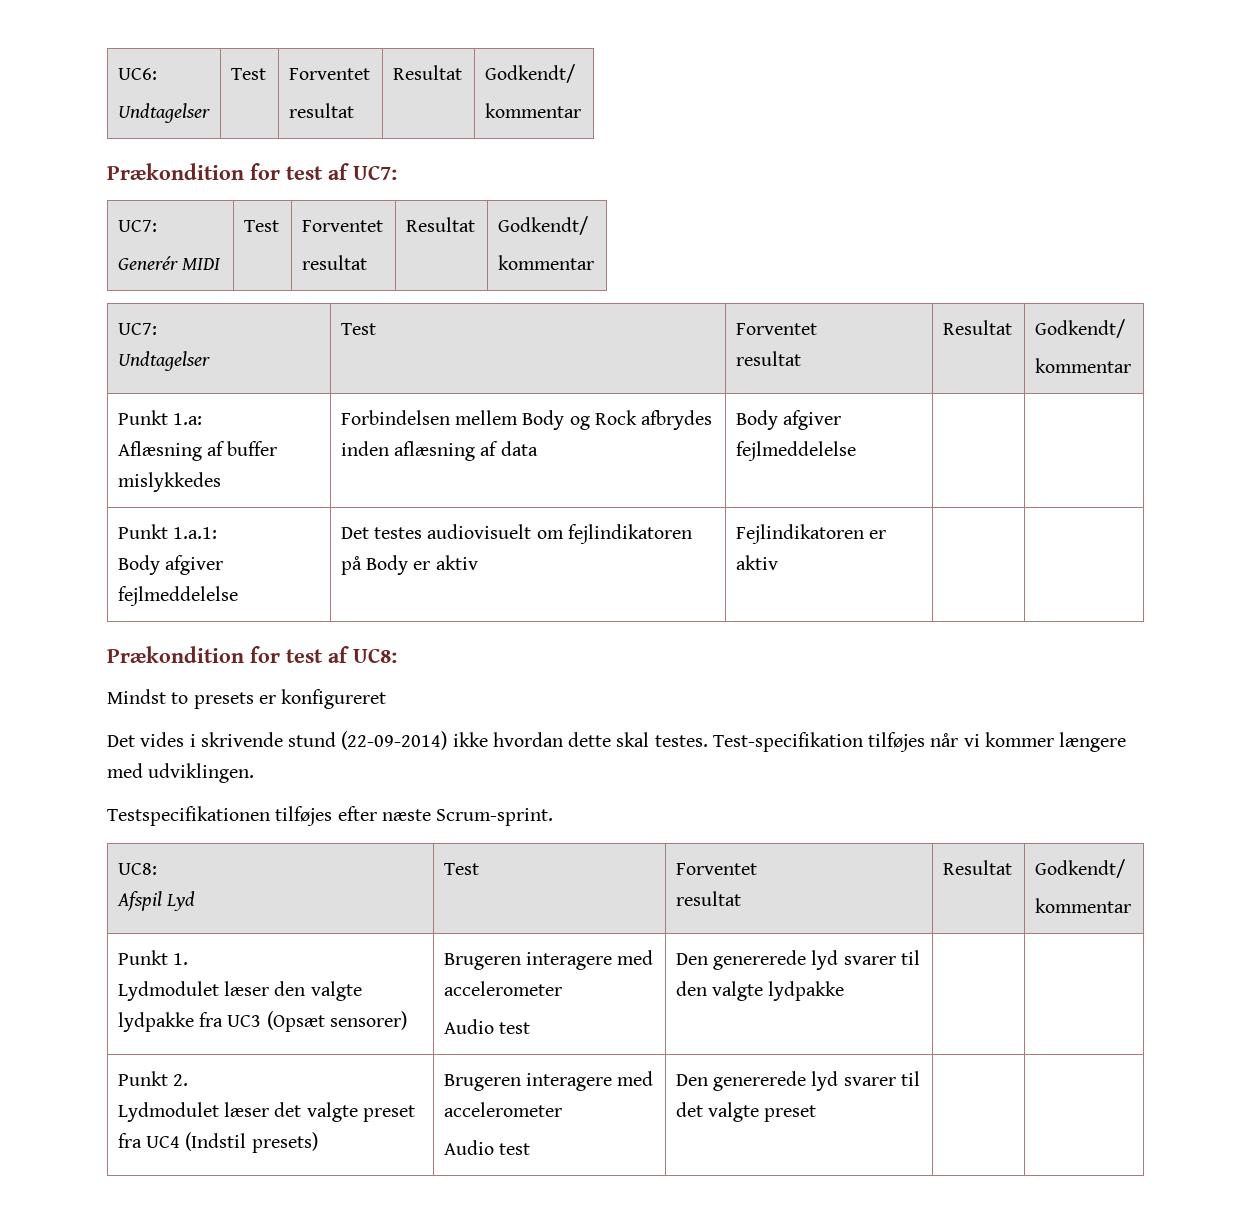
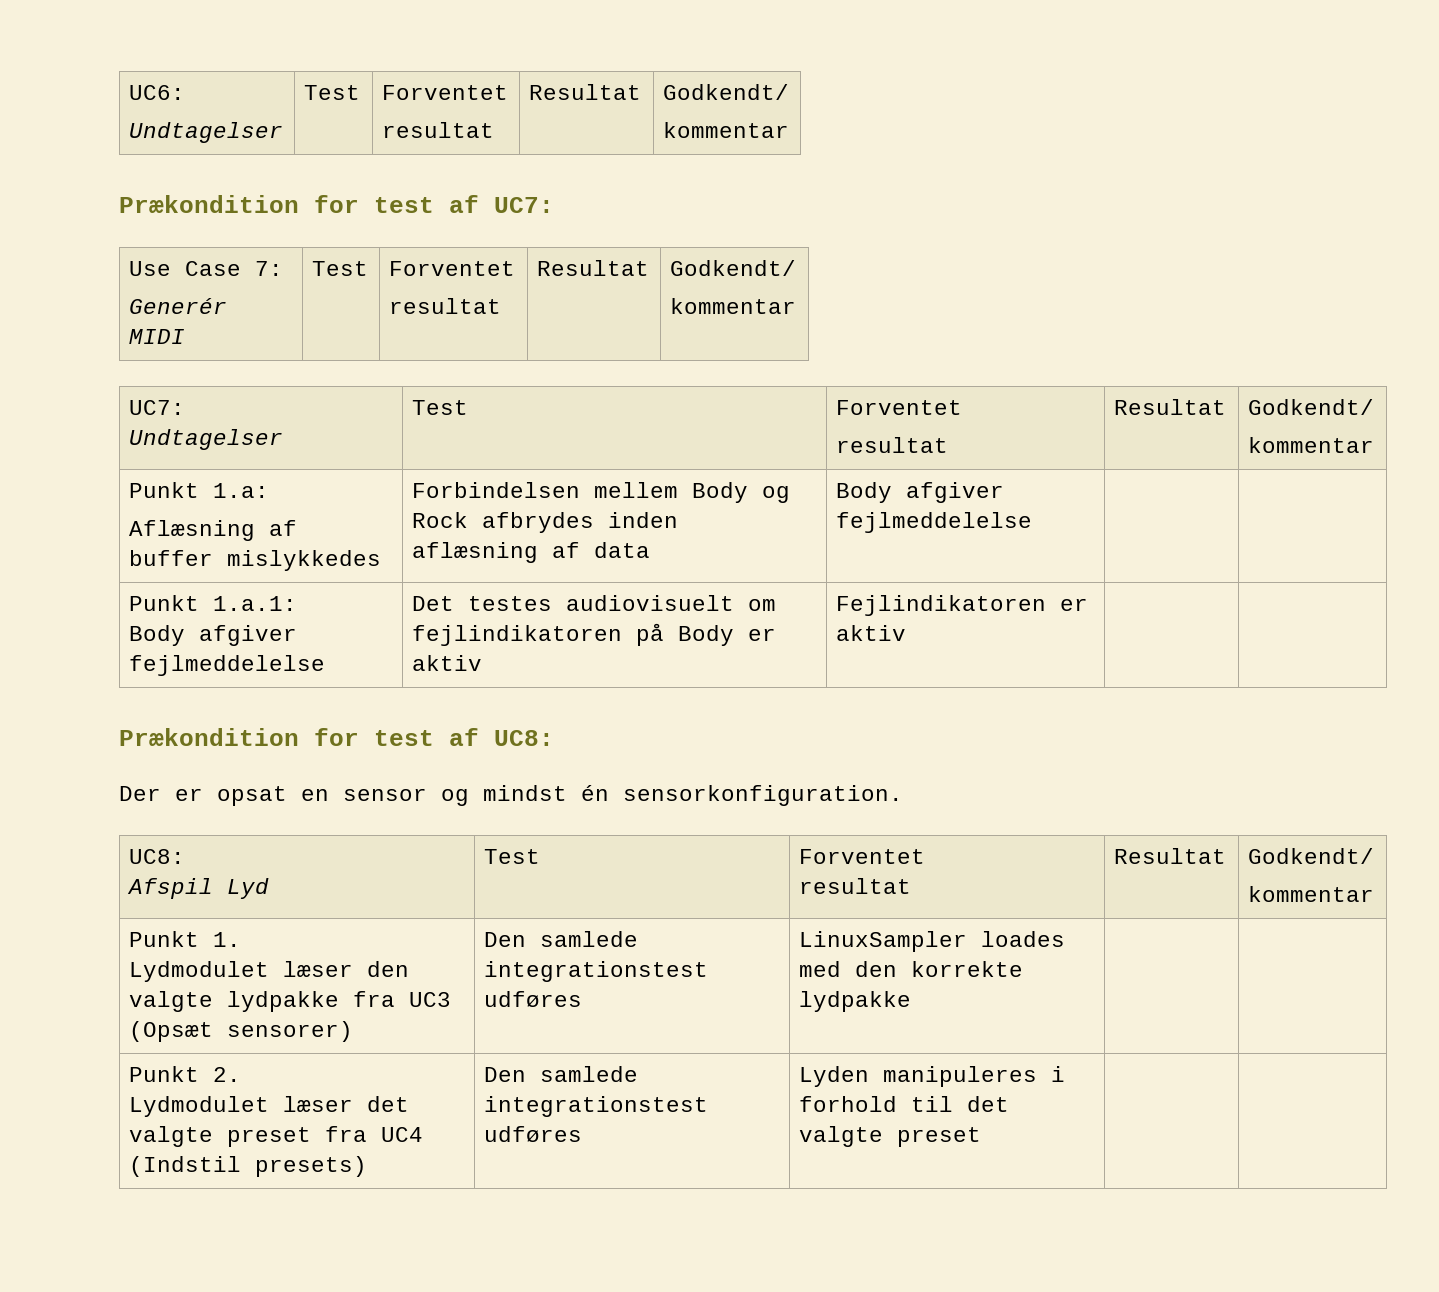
[117,220,157,232] UC7: -> [129,261,284,276] Use Case 7:
[107,689,387,709] [107,731,1127,752] [107,763,255,783] [107,806,554,826] Mindst to presets er konfigureret // Det vides i skrivende stund (22-09-2014) ikke hvordan dette skal testes. Test-specifikation tilføjes når vi kommer længere med udviklingen. // Testspecifikationen tilføjes efter næste Scrum-sprint. -> [119,785,903,806] Der er opsat en sensor og mindst én sensorkonfiguration.
[443,950,654,970] [443,981,562,996] [443,1019,531,1034] [675,950,921,970] [675,981,764,1001] Brugeren interagere med accelerometer // Audio test | Den genererede lyd svarer til den valgte -> [484,931,639,947] [484,961,709,982] [484,991,583,1007] [799,931,1066,952] [799,961,1024,977] Den samlede integrationstest udføres | LinuxSampler loades med den korrekte
[443,1071,654,1091] [443,1102,562,1117] [443,1140,531,1155] [675,1071,896,1091] Brugeren interagere med accelerometer // Audio test | Den genererede lyd svarer -> [484,1066,639,1082] [484,1096,709,1117] [484,1126,583,1142] [799,1066,1066,1087] [799,1096,898,1112] Den samlede integrationstest udføres | Lyden manipuleres i forhold

